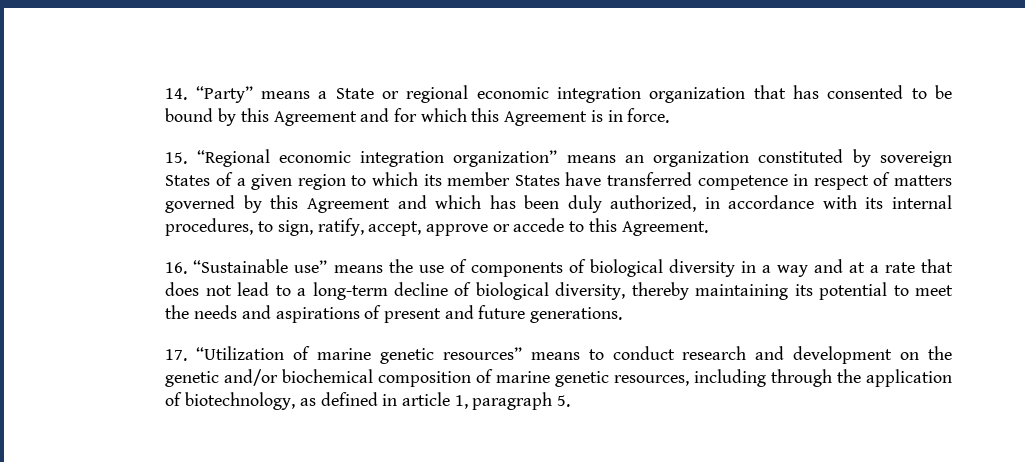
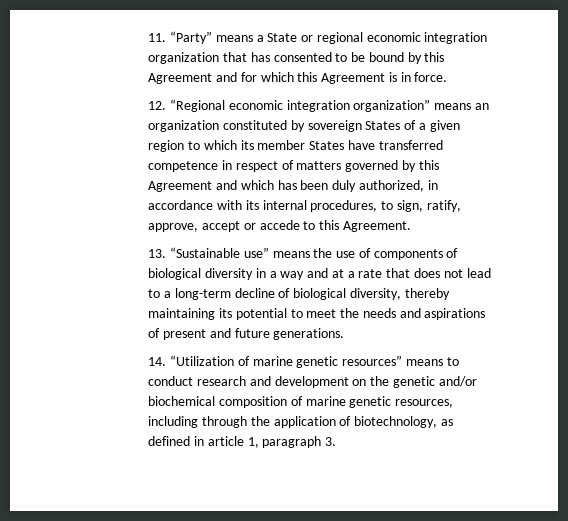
[165,88,188,100] 14. -> [148,33,167,42] 11.
[165,152,188,164] 15. -> [148,101,167,110] 12.
[368,221,489,236] accept, approve -> [148,221,240,232] approve, accept
[165,262,188,274] 16. -> [148,249,167,258] 13.
[165,349,188,361] 17. -> [148,357,167,366] 14.
[557,395,571,407] 5. -> [325,437,337,446] 3.

